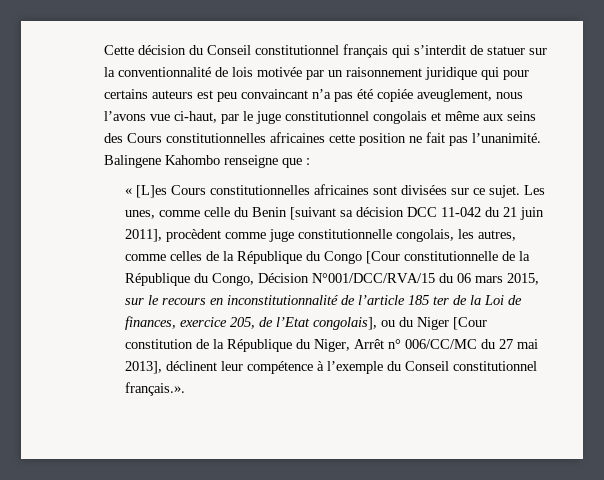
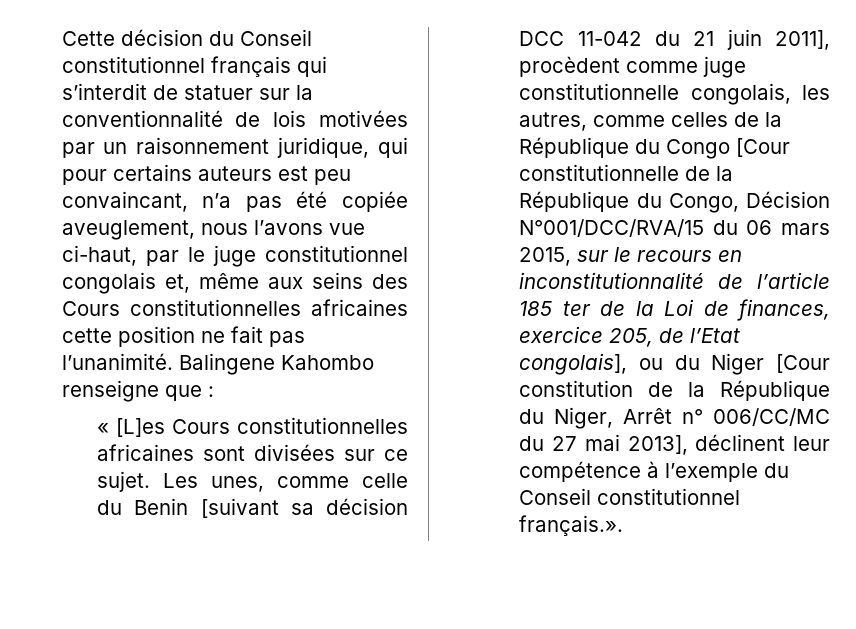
[256,67,302,77] motivée -> [319,110,408,127] motivées
[424,67,477,80] juridique -> [277,137,370,158] juridique,
[240,89,308,99] convaincant -> [61,191,188,212] convaincant,
[430,112,441,121] et -> [164,274,190,293] et,

